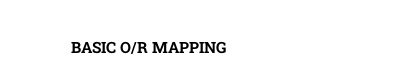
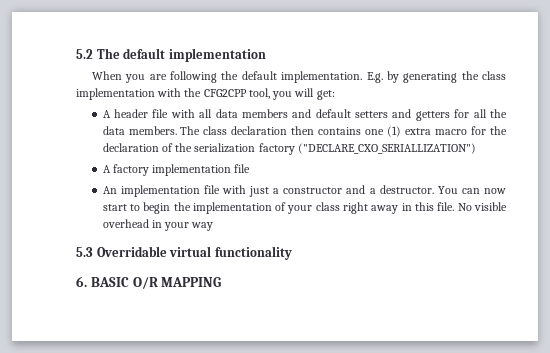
(71, 47) none -> [76,48,266,62] [91,71,506,83] [76,88,335,100] [102,109,507,121] [102,126,508,137] [102,143,476,155] [102,164,251,176] [102,185,506,197] [102,202,507,214] [102,219,214,231] [76,246,292,260] [76,276,87,287] 5.2 The default implementation // When you are following the default implementation. E.g. by generating the class implementation with the CFG2CPP tool, you will get: // A header file with all data members and default setters and getters for all the data members. The class declaration then contains one (1) extra macro for the declaration of the serialization factory ("DECLARE_CXO_SERIALLIZATION") // A factory implementation file // An implementation file with just a constructor and a destructor. You can now start to begin the implementation of your class right away in this file. No visible overhead in your way // 5.3 Overridable virtual functionality // 6.

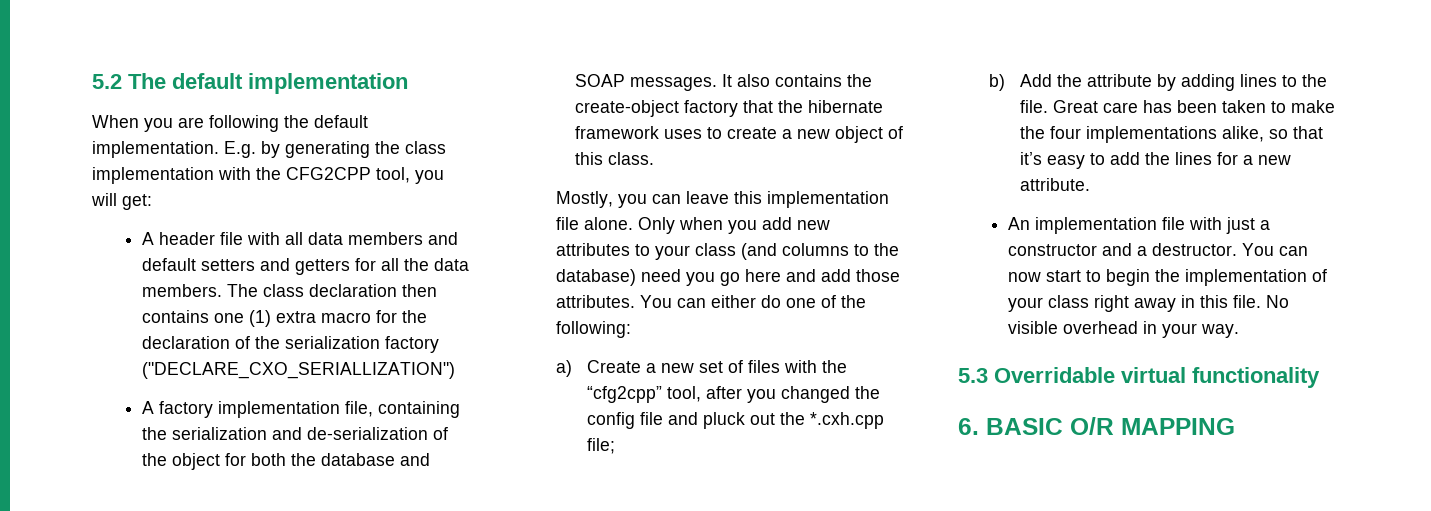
[234,164,251,173] file -> [345,401,461,418] [142,427,449,440] [142,453,431,470] [575,74,873,91] [575,100,884,117] [575,126,904,143] [575,152,655,165] [555,191,889,208] [555,217,830,234] [555,243,899,260] [555,269,900,286] [555,295,866,308] [555,321,631,338] [555,360,847,377] [586,386,880,403] [586,412,884,429] [586,438,615,454] [988,74,1327,91] [1019,100,1335,113] [1019,126,1323,143] [1019,152,1291,169] [1019,178,1090,191] file, containing the serialization and de-serialization of the object for both the database and SOAP messages. It also contains the create-object factory that the hibernate framework uses to create a new object of this class. // Mostly, you can leave this implementation file alone. Only when you add new attributes to your class (and columns to the database) need you go here and add those attributes. You can either do one of the following: // a) Create a new set of files with the “cfg2cpp” tool, after you changed the config file and pluck out the *.cxh.cpp file; // b) Add the attribute by adding lines to the file. Great care has been taken to make the four implementations alike, so that it’s easy to add the lines for a new attribute.
[191,222,214,231] way -> [1201,324,1240,338] way.

